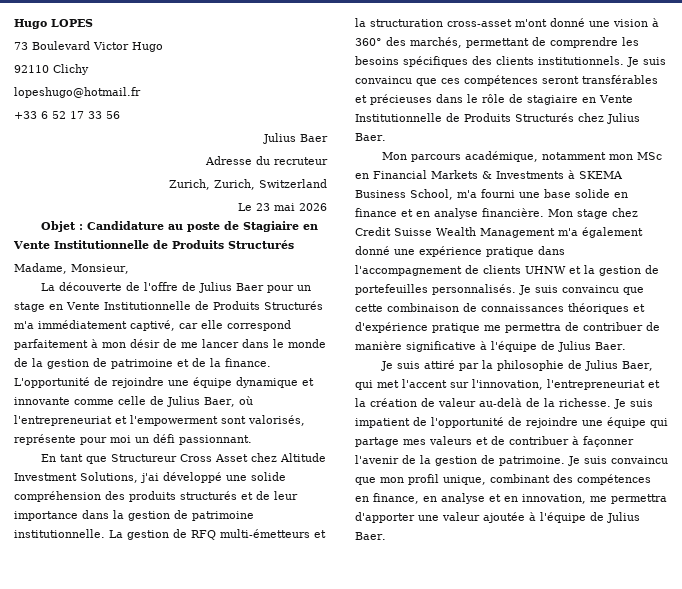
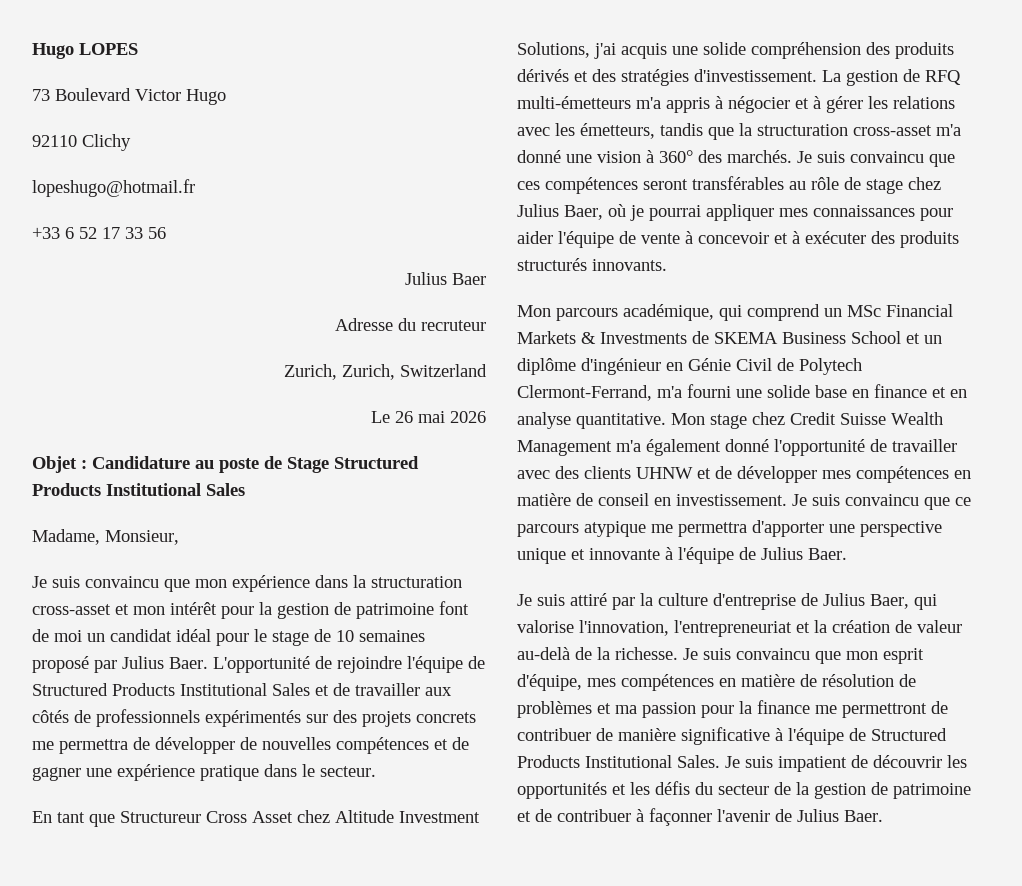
[256,203,270,211] 23 -> [395,411,413,423] 26
[242,221,318,232] [13,240,294,249] [14,263,129,274] [40,282,311,293] [14,301,323,312] [14,320,291,331] [14,339,326,350] [14,358,271,369] [14,377,314,388] [14,396,253,407] [14,415,305,426] [14,434,252,445] Stagiaire en Vente Institutionnelle de Produits Structurés // Madame, Monsieur, // La découverte de l'offre de Julius Baer pour un stage en Vente Institutionnelle de Produits Structurés m'a immédiatement captivé, car elle correspond parfaitement à mon désir de me lancer dans le monde de la gestion de patrimoine et de la finance. L'opportunité de rejoindre une équipe dynamique et innovante comme celle de Julius Baer, où l'entrepreneuriat et l'empowerment sont valorisés, représente pour moi un défi passionnant. -> [287,456,419,473] [32,483,245,496] [32,529,179,545] [32,575,462,592] [32,601,469,619] [32,629,425,646] [32,656,485,673] [32,683,452,696] [32,709,476,727] [32,737,469,754] [32,764,376,781] Stage Structured Products Institutional Sales // Madame, Monsieur, // Je suis convaincu que mon expérience dans la structuration cross-asset et mon intérêt pour la gestion de patrimoine font de moi un candidat idéal pour le stage de 10 semaines proposé par Julius Baer. L'opportunité de rejoindre l'équipe de Structured Products Institutional Sales et de travailler aux côtés de professionnels expérimentés sur des projets concrets me permettra de développer de nouvelles compétences et de gagner une expérience pratique dans le secteur.
[163,472,222,483] développé -> [621,43,667,59] acquis
[180,491,298,500] [14,510,254,521] [14,529,105,538] structurés et de leur importance dans la gestion de patrimoine institutionnelle. -> [517,69,817,86] dérivés et des stratégies d'investissement.
[314,530,326,538] [355,18,547,27] et la structuration cross-asset m'ont -> [636,96,955,113] [517,123,961,140] m'a appris à négocier et à gérer les relations avec les émetteurs, tandis que la structuration cross-asset m'a
[410,37,639,48] [355,56,624,67] marchés, permettant de comprendre les besoins spécifiques des clients institutionnels. -> [727,150,792,163] marchés.
[355,94,633,105] [355,113,640,124] [355,133,386,141] et précieuses dans le rôle de stagiaire en Vente Institutionnelle de Produits Structurés chez Julius Baer. -> [789,177,941,194] [517,204,953,221] [517,231,959,248] [517,258,667,271] au rôle de stage chez Julius Baer, où je pourrai appliquer mes connaissances pour aider l'équipe de vente à concevoir et à exécuter des produits structurés innovants.
[541,152,662,160] [355,173,369,179] notamment mon MSc en -> [719,304,881,321] qui comprend un MSc
[568,170,575,179] à -> [692,331,709,344] de
[410,189,453,200] School, -> [851,331,942,344] [517,358,862,375] [517,385,652,401] School et un diplôme d'ingénieur en Génie Civil de Polytech Clermont-Ferrand,
[544,189,610,198] base solide -> [767,385,847,398] solide base
[482,208,544,217] financière. -> [576,413,666,429] quantitative.
[394,246,565,257] [355,265,659,276] [355,284,644,295] [355,303,645,314] [355,322,660,333] [355,341,476,352] une expérience pratique dans l'accompagnement de clients UHNW et la gestion de portefeuilles personnalisés. Je suis convaincu que cette combinaison de connaissances théoriques et d'expérience pratique me permettra de contribuer de manière significative -> [774,439,957,456] [517,466,971,483] [517,493,971,510] [517,520,942,537] [517,548,660,564] l'opportunité de travailler avec des clients UHNW et de développer mes compétences en matière de conseil en investissement. Je suis convaincu que ce parcours atypique me permettra d'apporter une perspective unique et innovante
[496,360,564,371] philosophie -> [658,593,796,610] culture d'entreprise
[377,379,469,388] met l'accent sur -> [517,620,574,633] valorise
[355,417,668,428] [355,436,472,447] impatient de l'opportunité de rejoindre une équipe qui partage mes valeurs -> [736,648,924,664] [517,674,916,691] [517,700,948,718] [517,727,947,745] [517,755,967,772] [517,781,971,799] convaincu que mon esprit d'équipe, mes compétences en matière de résolution de problèmes et ma passion pour la finance me permettront de contribuer de manière significative à l'équipe de Structured Products Institutional Sales. Je suis impatient de découvrir les opportunités et les défis du secteur de la gestion de patrimoine
[420,455,668,466] [355,474,651,485] [355,493,667,504] [355,512,604,523] la gestion de patrimoine. Je suis convaincu que mon profil unique, combinant des compétences en finance, en analyse et en innovation, me permettra d'apporter une valeur ajoutée à l'équipe de -> (792, 815) none

